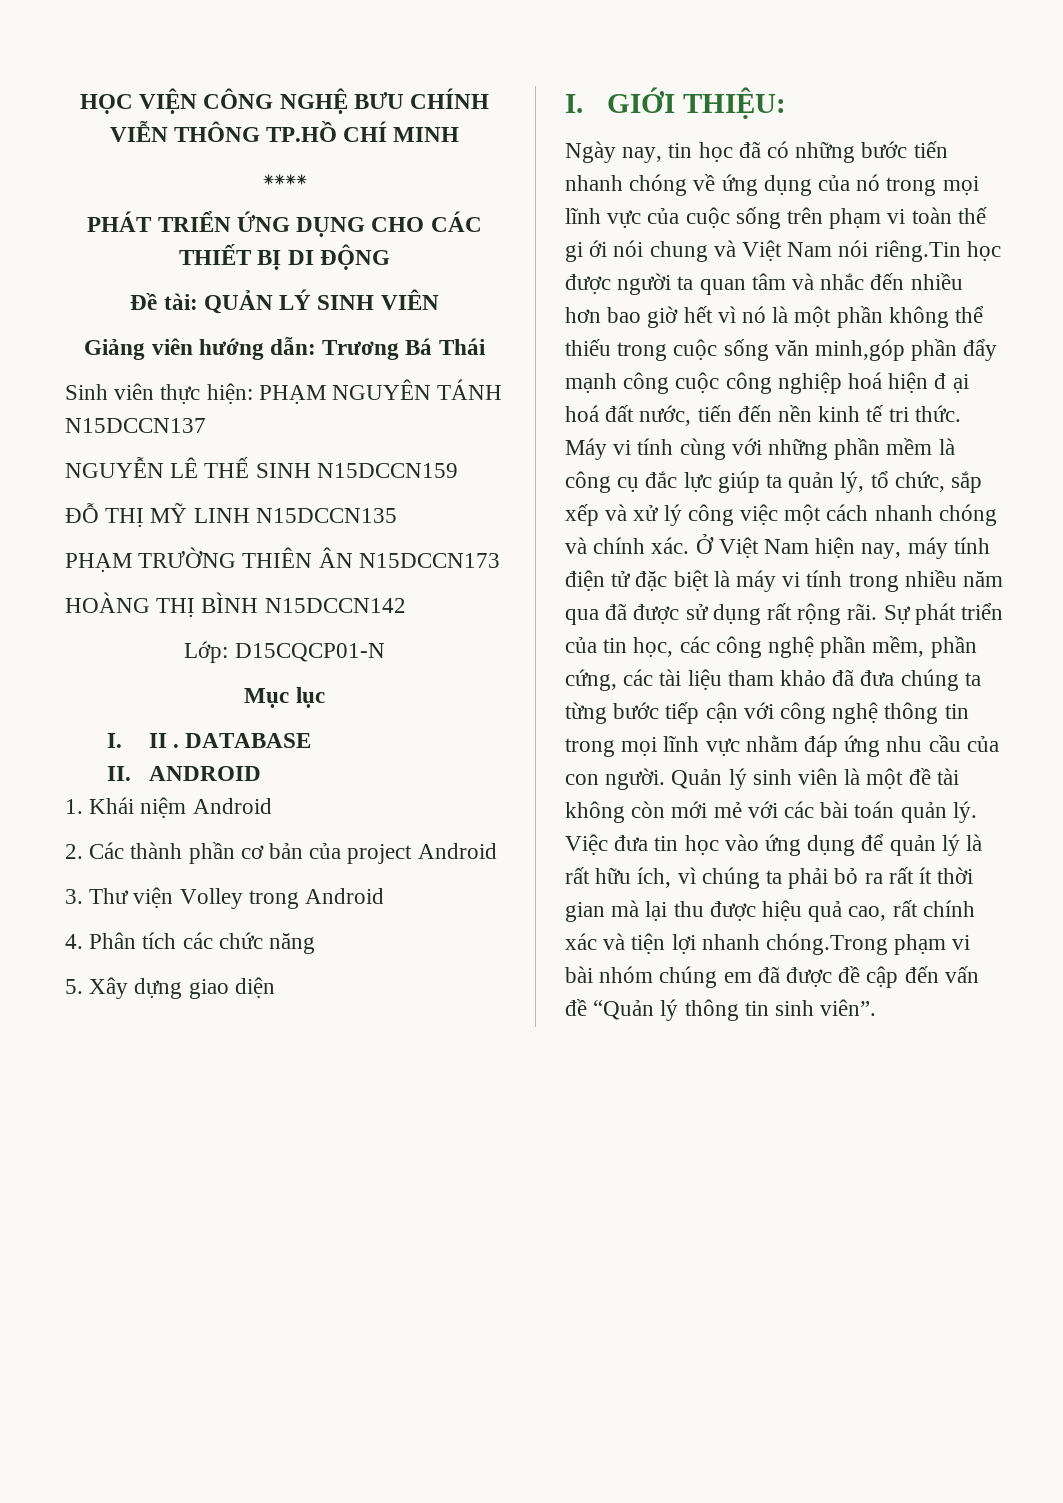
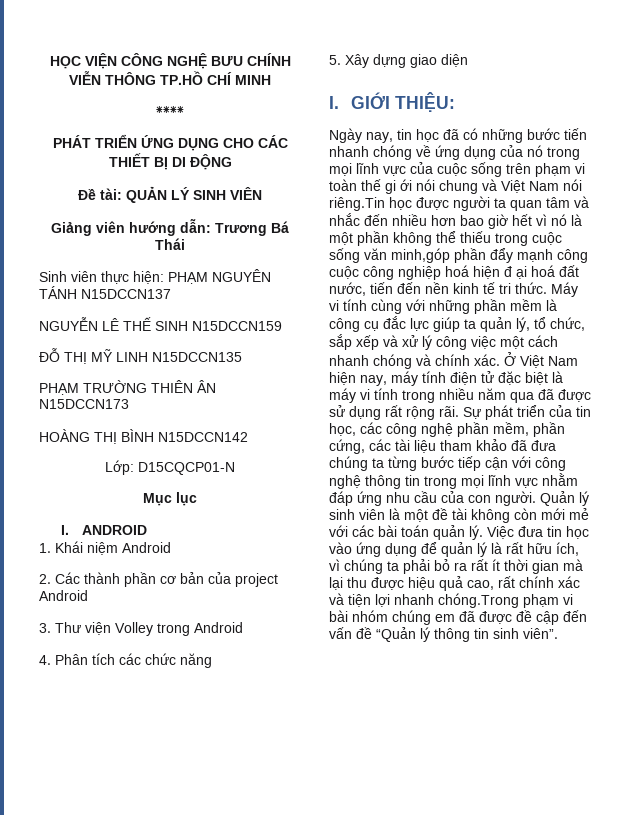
[148,733,312,748] [106,766,131,781] II . DATABASE // II. -> (69, 530) none

